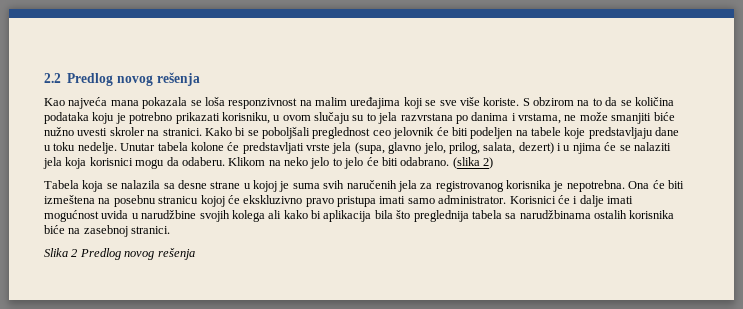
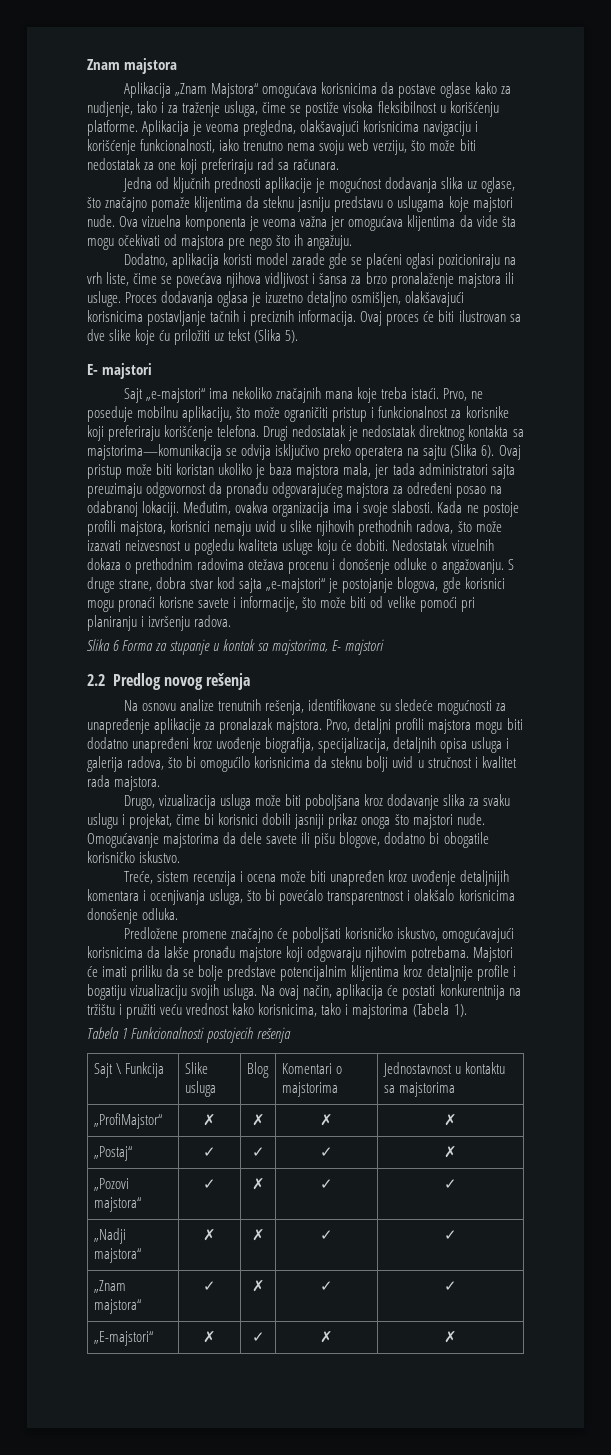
[44,72,200,86] [44,97,674,109] [44,112,675,124] [44,127,680,139] [44,142,671,154] [43,157,493,169] [44,180,684,192] [44,195,633,207] [44,210,675,222] [44,225,171,237] [44,248,195,260] 2.2 Predlog novog rešenja // Kao najveća mana pokazala se loša responzivnost na malim uređajima koji se sve više koriste. S obzirom na to da se količina podataka koju je potrebno prikazati korisniku, u ovom slučaju su to jela razvrstana po danima i vrstama, ne može smanjiti biće nužno uvesti skroler na stranici. Kako bi se poboljšali preglednost ceo jelovnik će biti podeljen na tabele koje predstavljaju dane u toku nedelje. Unutar tabela kolone će predstavljati vrste jela (supa, glavno jelo, prilog, salata, dezert) i u njima će se nalaziti jela koja korisnici mogu da odaberu. Klikom na neko jelo to jelo će biti odabrano. (slika 2) // Tabela koja se nalazila sa desne strane u kojoj je suma svih naručenih jela za registrovanog korisnika je nepotrebna. Ona će biti izmeštena na posebnu stranicu kojoj će ekskluzivno pravo pristupa imati samo administrator. Korisnici će i dalje imati mogućnost uvida u narudžbine svojih kolega ali kako bi aplikacija bila što preglednija tabela sa narudžbinama ostalih korisnika biće na zasebnoj stranici. // Slika 2 Predlog novog rešenja -> [87,58,178,74] [123,82,512,98] [87,101,499,117] [87,120,479,136] [87,139,476,155] [87,158,340,174] [122,177,516,193] [87,196,513,212] [87,215,516,231] [87,234,353,250] [123,253,517,269] [87,272,514,288] [87,291,465,307] [87,310,521,326] [87,329,299,345] [87,363,153,379] [123,387,484,403] [87,406,509,422] [87,425,524,441] [87,444,521,460] [87,463,515,479] [87,482,503,498] [87,501,519,517] [87,520,502,536] [87,539,494,555] [87,558,514,574] [87,577,505,593] [87,596,475,612] [87,615,232,631] [87,639,384,655] [87,673,251,690] [123,699,507,715] [87,718,523,734] [87,737,510,753] [87,756,517,772] [87,775,161,791] [123,794,511,810] [87,813,485,829] [87,832,489,848] [87,851,181,863] [123,870,510,886] [87,889,515,905] [87,908,179,924] [123,927,515,943] [87,946,514,962] [87,965,516,981] [87,984,521,1000] [87,1003,467,1019] [87,1027,292,1043] [93,1062,164,1078] [184,1062,208,1074] [184,1081,216,1097] [246,1062,269,1078] [281,1063,342,1074] [281,1082,338,1097] [382,1062,505,1077] [383,1082,455,1097] [93,1113,163,1129] [203,1114,216,1126] [251,1114,265,1126] [320,1114,333,1126] [444,1114,457,1126] [93,1146,133,1161] [203,1147,216,1157] [251,1147,265,1157] [320,1147,333,1157] [444,1146,457,1158] [93,1178,129,1191] [93,1197,142,1212] [203,1179,216,1189] [251,1178,265,1190] [320,1179,333,1189] [444,1179,457,1189] [93,1228,126,1244] [93,1248,142,1263] [203,1229,216,1241] [251,1229,265,1241] [320,1230,333,1240] [444,1230,457,1240] [93,1280,126,1293] [93,1299,142,1314] [203,1281,216,1291] [251,1280,265,1292] [320,1281,333,1291] [444,1281,457,1291] [93,1331,154,1346] [203,1331,216,1343] [251,1332,265,1342] [320,1331,333,1343] [444,1331,457,1343] Znam majstora // Aplikacija „Znam Majstora“ omogućava korisnicima da postave oglase kako za nudjenje, tako i za traženje usluga, čime se postiže visoka fleksibilnost u korišćenju platforme. Aplikacija je veoma pregledna, olakšavajući korisnicima navigaciju i korišćenje funkcionalnosti, iako trenutno nema svoju web verziju, što može biti nedostatak za one koji preferiraju rad sa računara. // Jedna od ključnih prednosti aplikacije je mogućnost dodavanja slika uz oglase, što značajno pomaže klijentima da steknu jasniju predstavu o uslugama koje majstori nude. Ova vizuelna komponenta je veoma važna jer omogućava klijentima da vide šta mogu očekivati od majstora pre nego što ih angažuju. // Dodatno, aplikacija koristi model zarade gde se plaćeni oglasi pozicioniraju na vrh liste, čime se povećava njihova vidljivost i šansa za brzo pronalaženje majstora ili usluge. Proces dodavanja oglasa je izuzetno detaljno osmišljen, olakšavajući korisnicima postavljanje tačnih i preciznih informacija. Ovaj proces će biti ilustrovan sa dve slike koje ću priložiti uz tekst (Slika 5). // E- majstori // Sajt „e-majstori“ ima nekoliko značajnih mana koje treba istaći. Prvo, ne poseduje mobilnu aplikaciju, što može ograničiti pristup i funkcionalnost za korisnike koji preferiraju korišćenje telefona. Drugi nedostatak je nedostatak direktnog kontakta sa majstorima—komunikacija se odvija isključivo preko operatera na sajtu (Slika 6). Ovaj pristup može biti koristan ukoliko je baza majstora mala, jer tada administratori sajta preuzimaju odgovornost da pronađu odgovarajućeg majstora za određeni posao na odabranoj lokaciji. Međutim, ovakva organizacija ima i svoje slabosti. Kada ne postoje profili majstora, korisnici nemaju uvid u slike njihovih prethodnih radova, što može izazvati neizvesnost u pogledu kvaliteta usluge koju će dobiti. Nedostatak vizuelnih dokaza o prethodnim radovima otežava procenu i donošenje odluke o angažovanju. S druge strane, dobra stvar kod sajta „e-majstori“ je postojanje blogova, gde korisnici mogu pronaći korisne savete i informacije, što može biti od velike pomoći pri planiranju i izvršenju radova. // Slika 6 Forma za stupanje u kontak sa majstorima, E- majstori // 2.2 Predlog novog rešenja // Na osnovu analize trenutnih rešenja, identifikovane su sledeće mogućnosti za unapređenje aplikacije za pronalazak majstora. Prvo, detaljni profili majstora mogu biti dodatno unapređeni kroz uvođenje biografija, specijalizacija, detaljnih opisa usluga i galerija radova, što bi omogućilo korisnicima da steknu bolji uvid u stručnost i kvalitet rada majstora. // Drugo, vizualizacija usluga može biti poboljšana kroz dodavanje slika za svaku uslugu i projekat, čime bi korisnici dobili jasniji prikaz onoga što majstori nude. Omogućavanje majstorima da dele savete ili pišu blogove, dodatno bi obogatile korisničko iskustvo. // Treće, sistem recenzija i ocena može biti unapređen kroz uvođenje detaljnijih komentara i ocenjivanja usluga, što bi povećalo transparentnost i olakšalo korisnicima donošenje odluka. // Predložene promene značajno će poboljšati korisničko iskustvo, omogućavajući korisnicima da lakše pronađu majstore koji odgovaraju njihovim potrebama. Majstori će imati priliku da se bolje predstave potencijalnim klijentima kroz detaljnije profile i bogatiju vizualizaciju svojih usluga. Na ovaj način, aplikacija će postati konkurentnija na tržištu i pružiti veću vrednost kako korisnicima, tako i majstorima (Tabela 1). // Tabela 1 Funkcionalnosti postojecih rešenja // Sajt \ Funkcija | Slike usluga | Blog | Komentari o majstorima | Jednostavnost u kontaktu sa majstorima // „ProfiMajstor“ | ✗ | ✗ | ✗ | ✗ // „Postaj“ | ✓ | ✓ | ✓ | ✗ // „Pozovi majstora“ | ✓ | ✗ | ✓ | ✓ // „Nadji majstora“ | ✗ | ✗ | ✓ | ✓ // „Znam majstora“ | ✓ | ✗ | ✓ | ✓ // „E-majstori“ | ✗ | ✓ | ✗ | ✗

